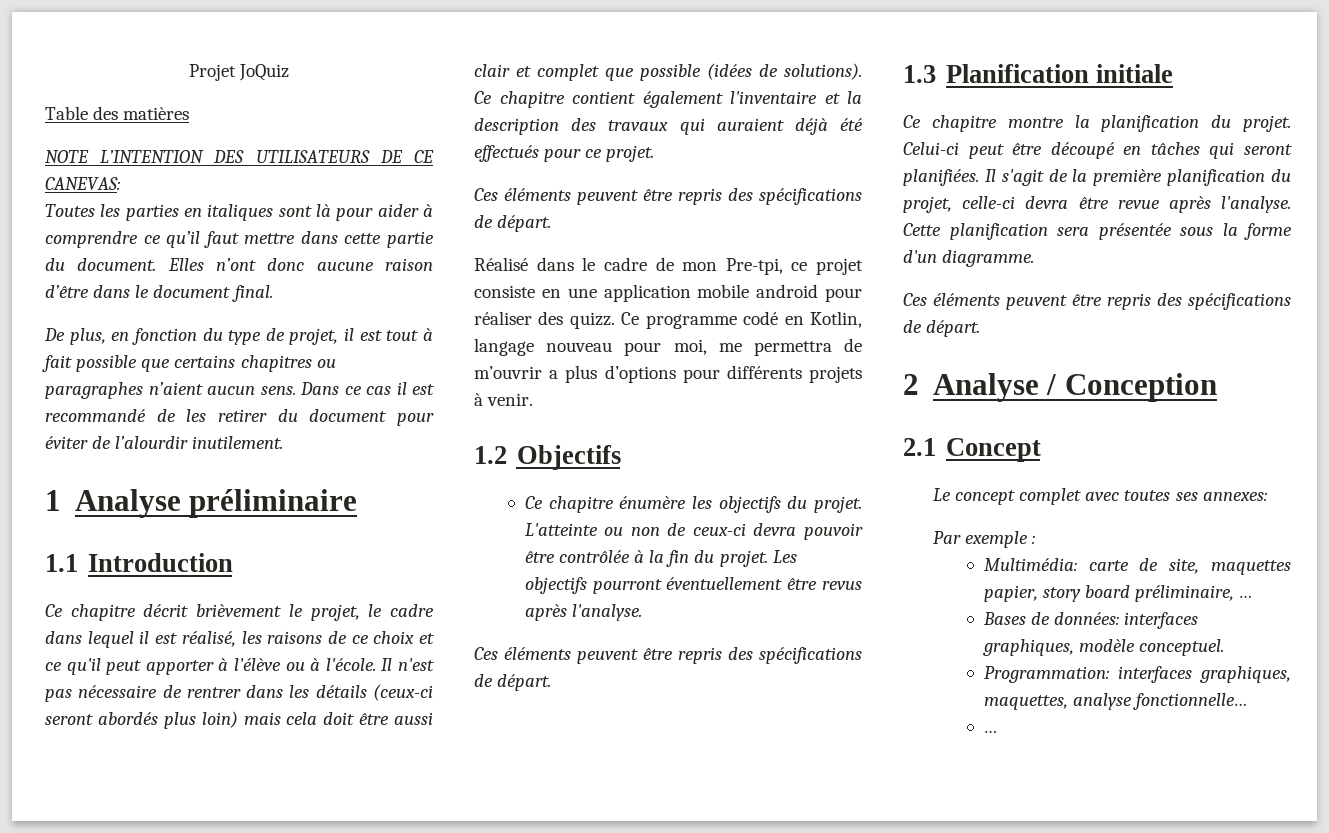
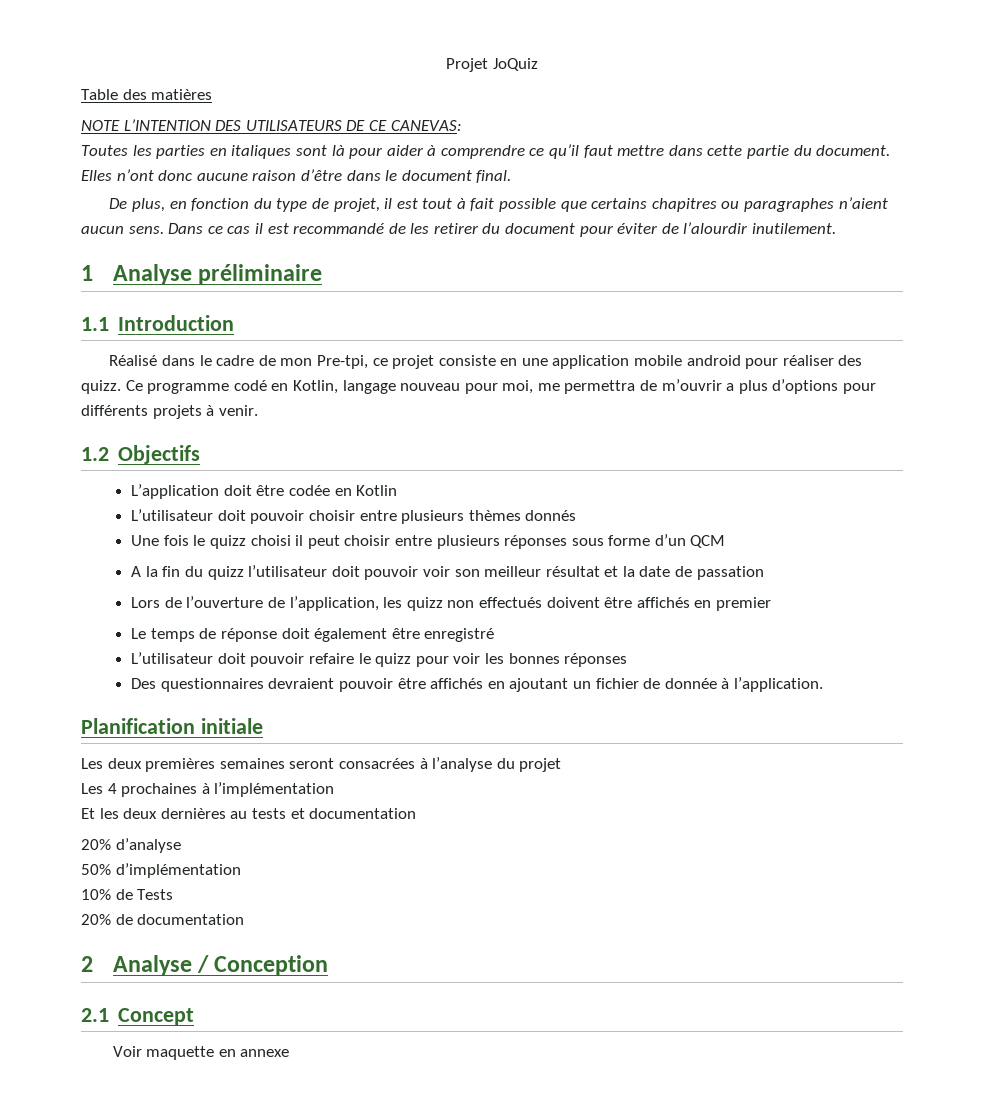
[45,604,435,621] [45,631,434,648] [45,658,435,675] [45,684,433,702] [45,711,433,729] [474,63,862,81] [474,91,862,108] [474,118,863,135] [474,145,655,162] [474,188,862,205] [474,215,552,232] // Ce chapitre décrit brièvement le projet, le cadre dans lequel il est réalisé, les raisons de ce choix et ce qu'il peut apporter à l'élève ou à l'école. Il n'est pas nécessaire de rentrer dans les détails (ceux-ci seront abordés plus loin) mais cela doit être aussi clair et complet que possible (idées de solutions). Ce chapitre contient également l'inventaire et la description des travaux qui auraient déjà été effectués pour ce projet. // Ces éléments peuvent être repris des spécifications de départ. -> (234, 323) none
[524,496,862,513] [524,523,863,540] [524,550,797,567] [524,577,862,594] [524,604,642,621] [474,647,862,664] [474,674,552,691] [903,64,1173,83] [903,115,1291,132] [903,142,1292,159] [903,169,1291,186] [903,196,1291,213] [903,223,1292,240] [903,250,1035,267] [903,293,1291,310] [903,320,981,337] Ce chapitre énumère les objectifs du projet. L'atteinte ou non de ceux-ci devra pouvoir être contrôlée à la fin du projet. Les objectifs pourront éventuellement être revus après l'analyse. // Ces éléments peuvent être repris des spécifications de départ. // 1.3 Planification initiale // Ce chapitre montre la planification du projet. Celui-ci peut être découpé en tâches qui seront planifiées. Il s'agit de la première planification du projet, celle-ci devra être revue après l'analyse. Cette planification sera présentée sous la forme d'un diagramme. // Ces éléments peuvent être repris des spécifications de départ. -> [131,484,398,499] [131,509,577,524] [131,534,726,549] [131,565,764,580] [131,596,771,611] [131,628,495,642] [131,652,628,667] [131,677,823,692] [81,718,263,734] [81,757,562,772] [81,782,335,797] [81,808,417,819] [81,838,181,853] [81,863,241,878] [81,889,174,900] [81,914,245,925] L’application doit être codée en Kotlin // L’utilisateur doit pouvoir choisir entre plusieurs thèmes donnés // Une fois le quizz choisi il peut choisir entre plusieurs réponses sous forme d’un QCM // A la fin du quizz l’utilisateur doit pouvoir voir son meilleur résultat et la date de passation // Lors de l’ouverture de l’application, les quizz non effectués doivent être affichés en premier // Le temps de réponse doit également être enregistré // L’utilisateur doit pouvoir refaire le quizz pour voir les bonnes réponses // Des questionnaires devraient pouvoir être affichés en ajoutant un fichier de donnée à l’application. // Planification initiale // Les deux premières semaines seront consacrées à l’analyse du projet // Les 4 prochaines à l’implémentation // Et les deux dernières au tests et documentation // 20% d’analyse // 50% d’implémentation // 10% de Tests // 20% de documentation
[932,488,1267,505] [932,531,1036,548] [983,558,1291,575] [983,585,1254,602] [982,612,1199,629] [982,639,1224,656] [983,666,1291,683] [983,693,1248,710] [983,730,998,733] Le concept complet avec toutes ses annexes: // Par exemple : // Multimédia: carte de site, maquettes papier, story board préliminaire, … // Bases de données: interfaces graphiques, modèle conceptuel. // Programmation: interfaces graphiques, maquettes, analyse fonctionnelle… // … -> [112,1046,290,1060] Voir maquette en annexe

